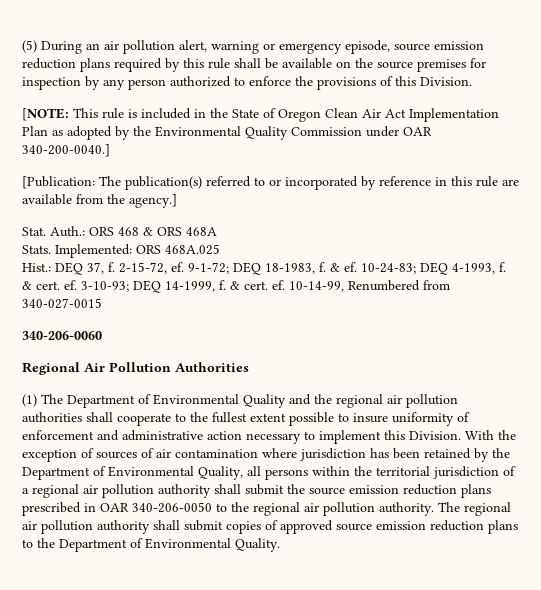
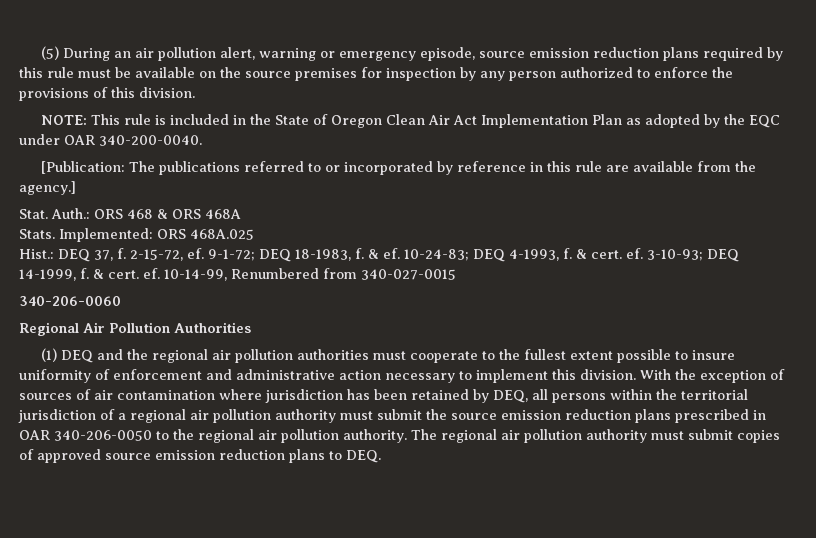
[234,58,261,68] shall -> [78,69,111,78] must
[420,77,472,86] [22,108,69,121] Division. // [NOTE: -> [139,87,195,98] [41,115,88,125] division. // NOTE:
[155,126,362,140] Environmental Quality Commission -> [749,115,781,128] EQC
[22,144,110,157] 340-200-0040.] -> [99,135,202,146] 340-200-0040.
[125,176,202,190] publication(s) -> [159,161,241,175] publications
[41,394,286,408] The Department of Environmental Quality -> [61,350,94,363] DEQ
[86,412,113,422] shall -> [373,351,407,360] must
[409,431,461,440] Division. -> [580,369,636,380] division.
[492,448,510,458] [22,466,243,480] the Department of Environmental Quality, -> [493,390,528,403] DEQ,
[214,484,241,494] shall -> [340,411,373,420] must
[153,520,180,530] shall -> [651,431,684,440] must
[37,538,280,552] the Department of Environmental Quality. -> [346,450,381,463] DEQ.

